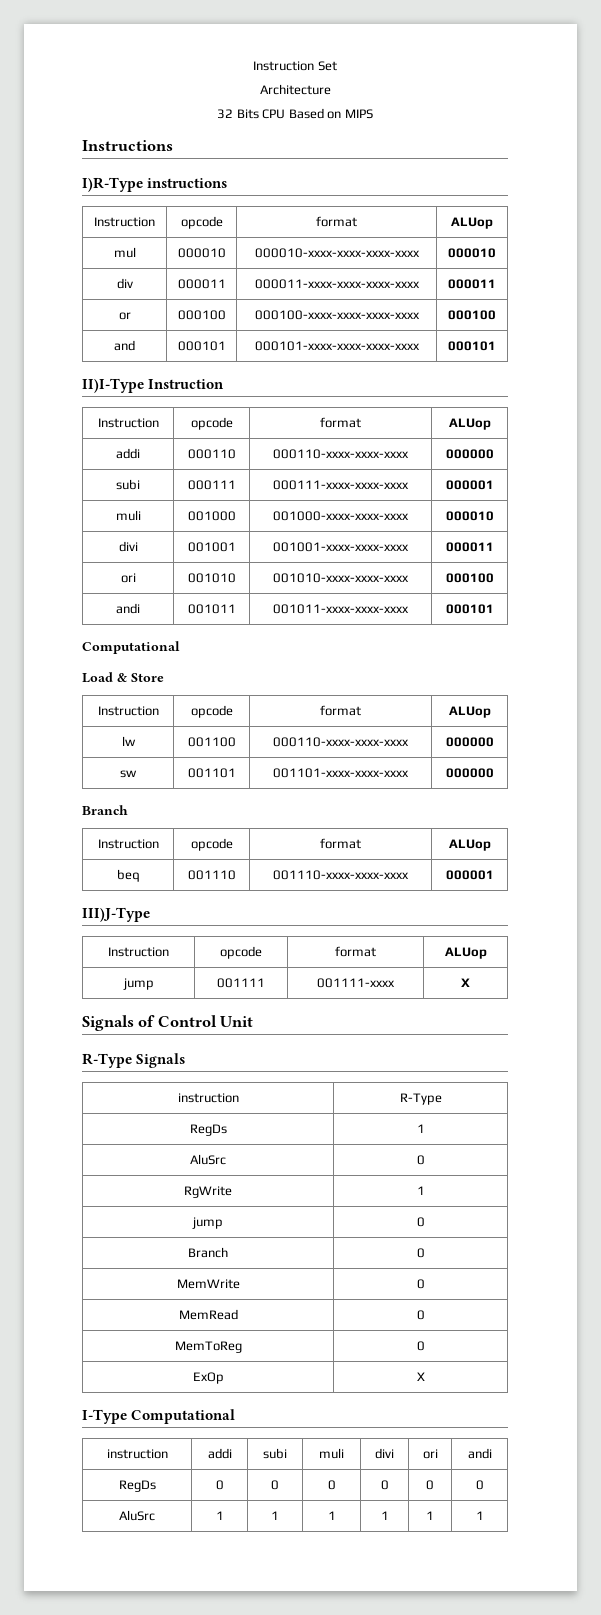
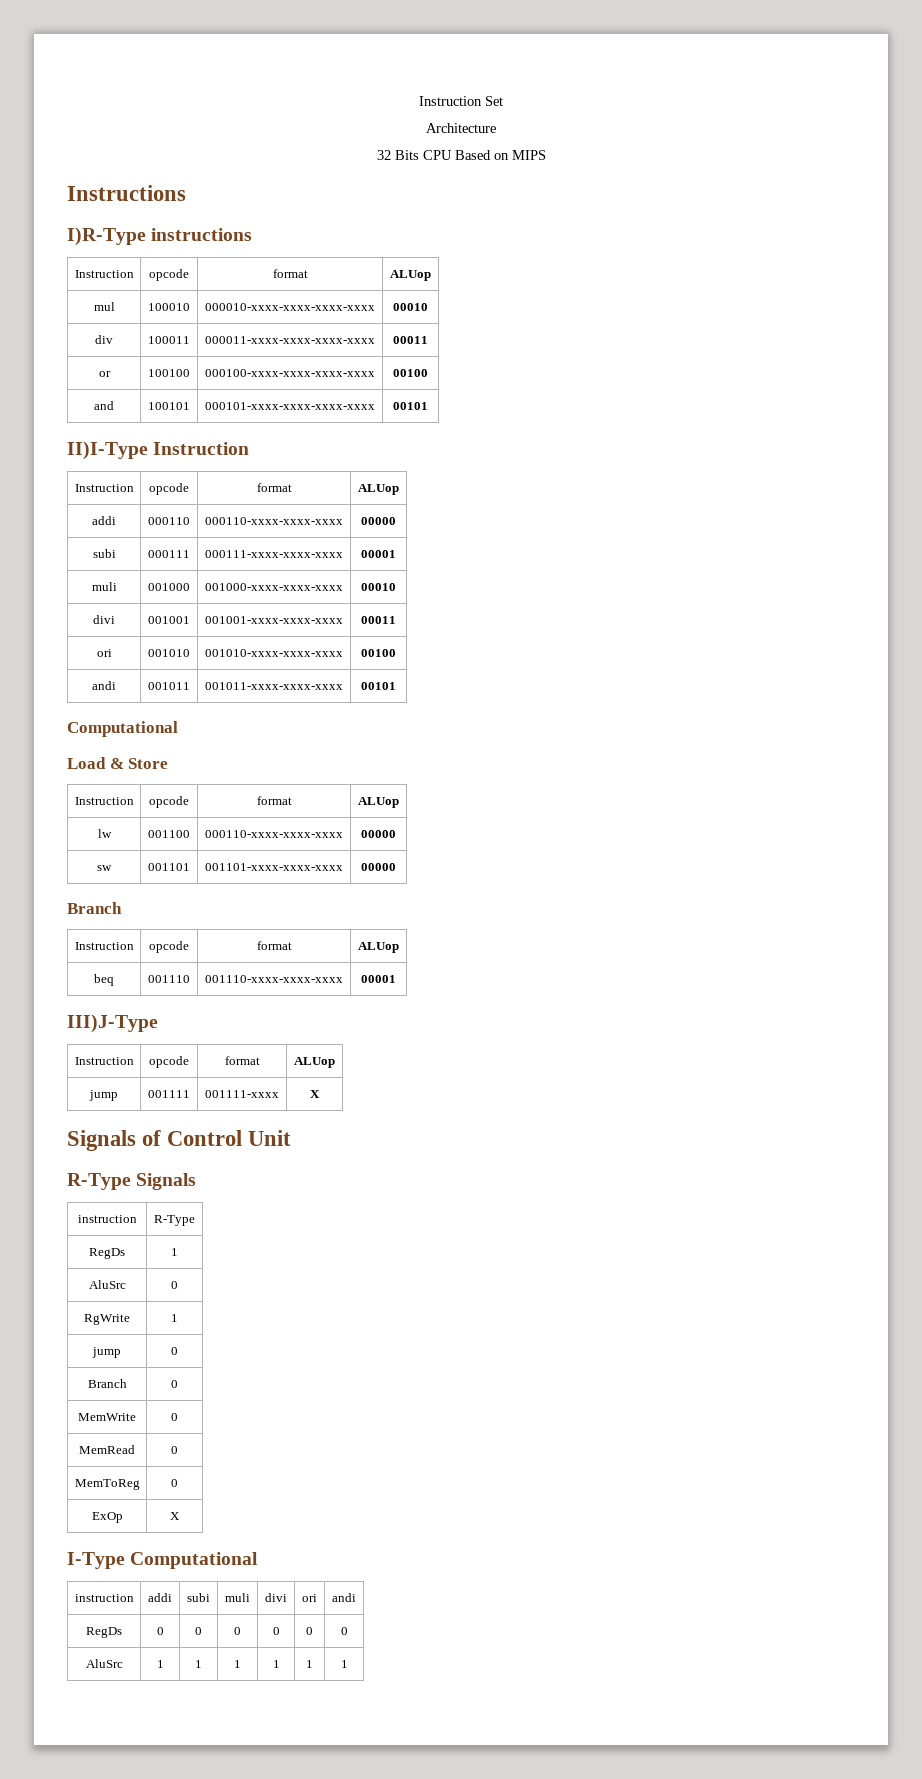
[177,248,226,258] 000010 -> [148,303,190,311] 100010
[448,248,496,258] 000010 -> [393,303,428,311] 00010
[177,279,226,289] 000011 -> [148,336,190,344] 100011
[448,279,496,289] 000011 -> [393,336,428,344] 00011
[177,310,226,320] 000100 -> [148,369,190,377] 100100
[448,310,496,320] 000100 -> [393,369,428,377] 00100
[177,341,226,351] 000101 -> [148,402,190,410] 100101
[448,341,496,351] 000101 -> [393,402,428,410] 00101
[445,449,494,459] 000000 -> [361,517,396,525] 00000
[445,480,494,490] 000001 -> [361,550,396,558] 00001
[445,511,494,521] 000010 -> [361,583,396,591] 00010
[445,542,494,552] 000011 -> [361,616,396,624] 00011
[445,573,494,583] 000100 -> [361,649,396,657] 00100
[445,604,494,614] 000101 -> [361,682,396,690] 00101
[445,737,494,747] 000000 -> [361,830,396,838] 00000
[445,768,494,778] 000000 -> [361,863,396,871] 00000
[445,870,494,880] 000001 -> [361,975,396,983] 00001

